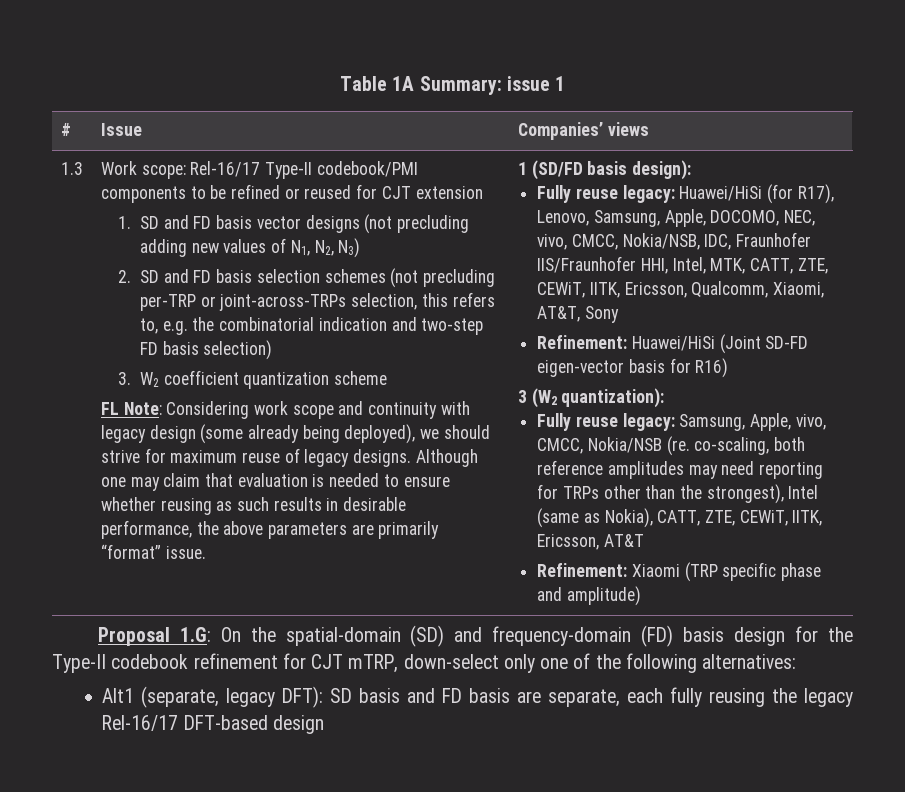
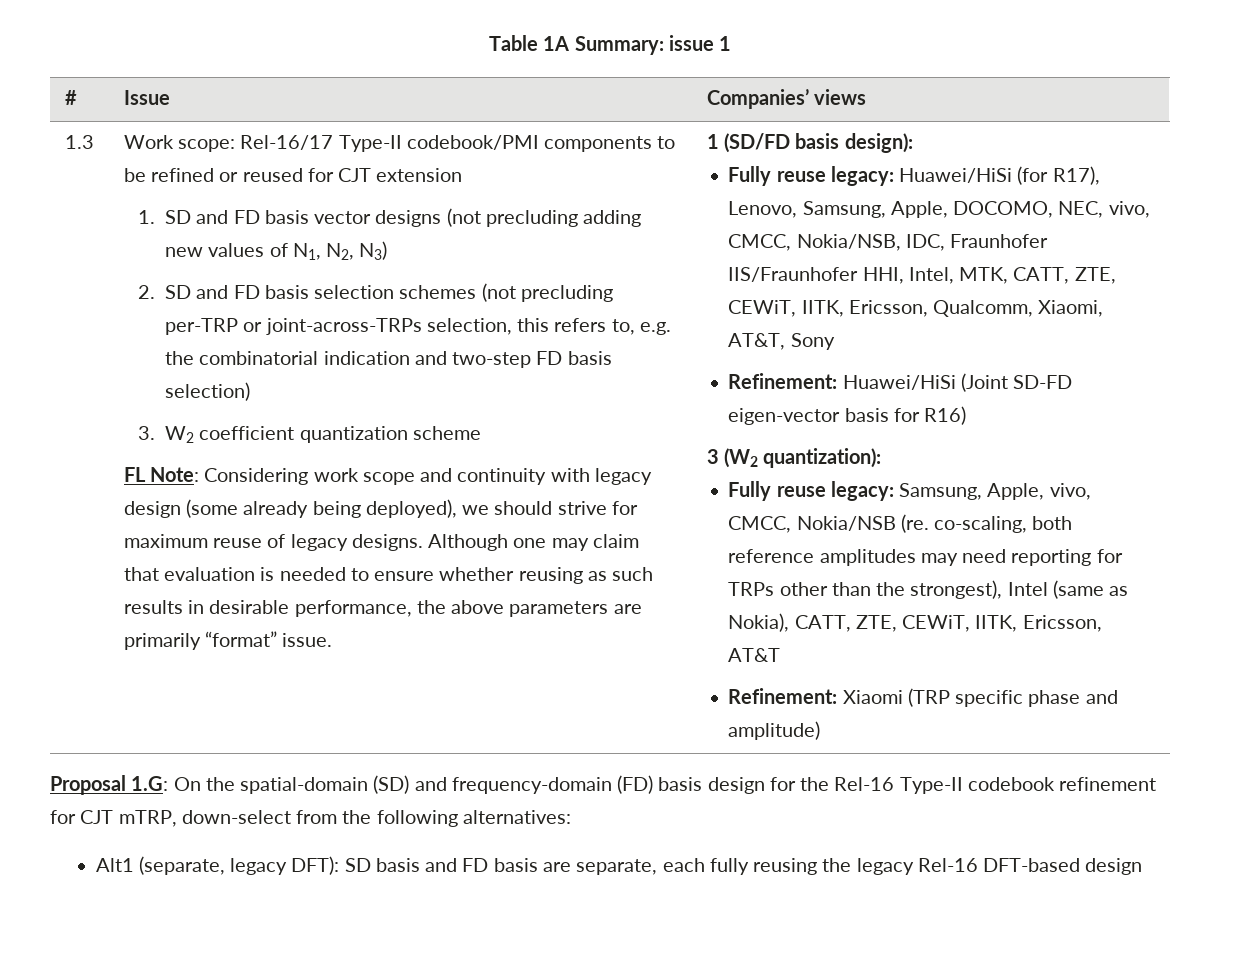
(853, 634) none -> [834,777,895,791] Rel-16
[503,653,591,673] only one of -> [296,810,338,824] from
[102,715,179,731] Rel-16/17 -> [917,858,978,872] Rel-16

